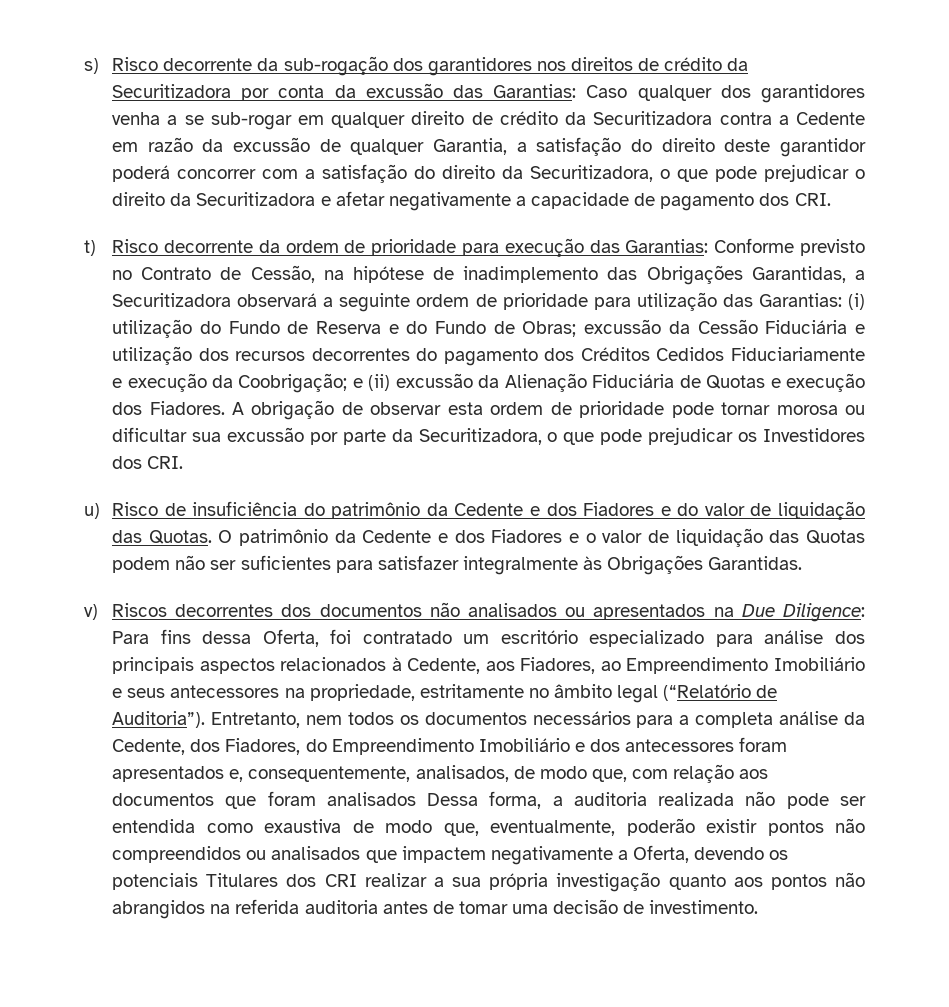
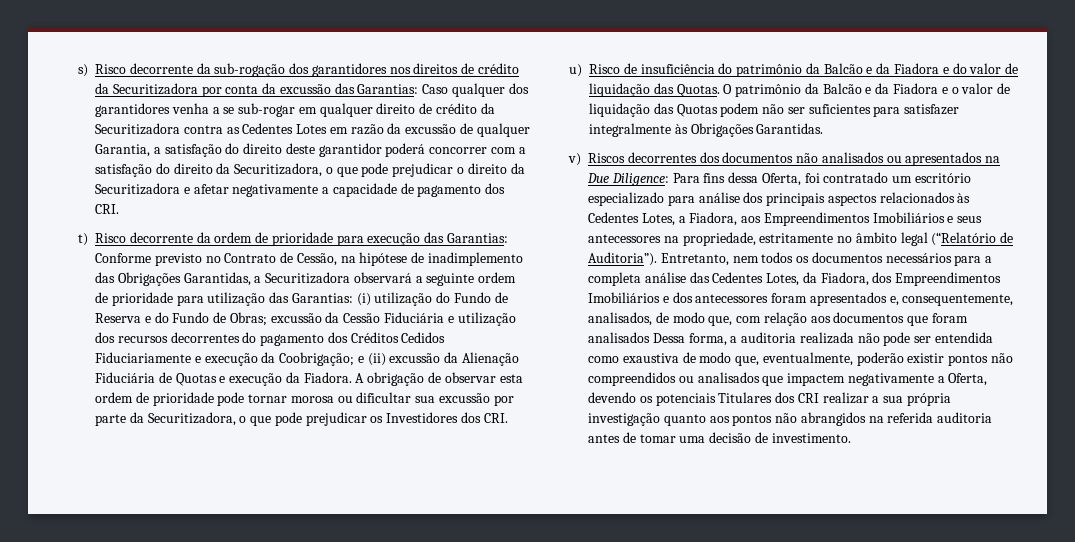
[778,112,865,125] a Cedente -> [226,123,328,134] as Cedentes Lotes
[112,401,225,415] dos Fiadores. -> [285,372,352,383] da Fiadora.
[454,502,655,516] Cedente e dos Fiadores -> [823,63,940,74] Balcão e da Fiadora
[362,529,563,543] Cedente e dos Fiadores -> [822,83,939,94] Balcão e da Fiadora
[391,657,865,674] à Cedente, aos Fiadores, ao Empreendimento Imobiliário -> [957,193,971,203] [588,212,945,226] às Cedentes Lotes, a Fiadora, aos Empreendimentos Imobiliários
[844,712,866,725] [112,738,570,755] da Cedente, dos Fiadores, do Empreendimento Imobiliário -> [689,272,1002,286] [588,292,660,303] das Cedentes Lotes, da Fiadora, dos Empreendimentos Imobiliários

